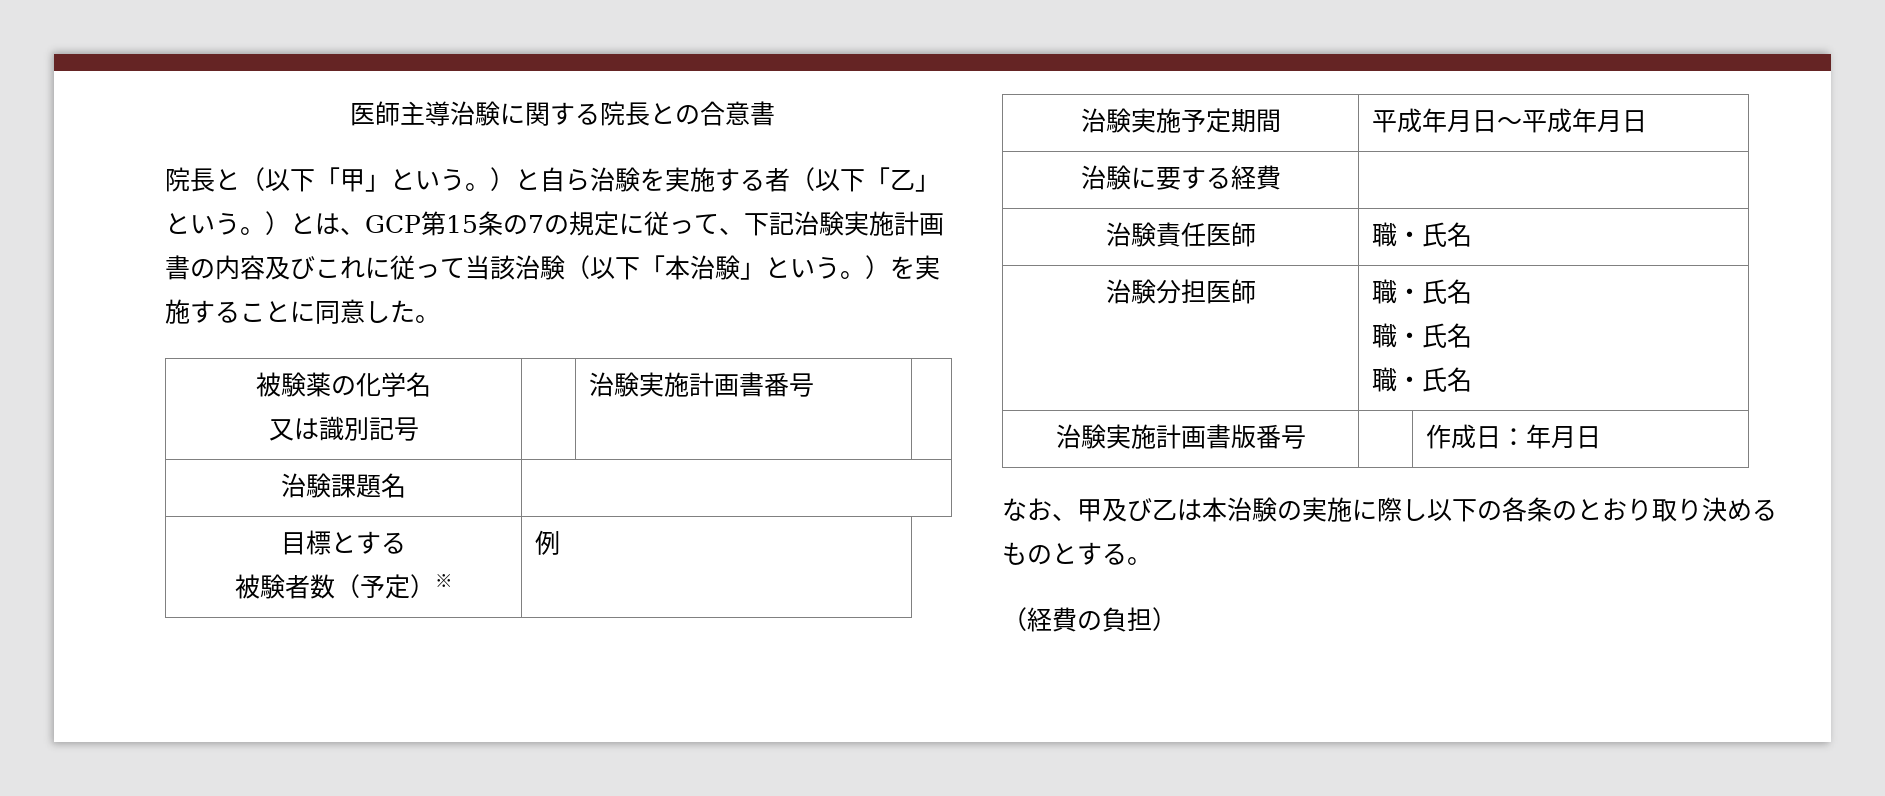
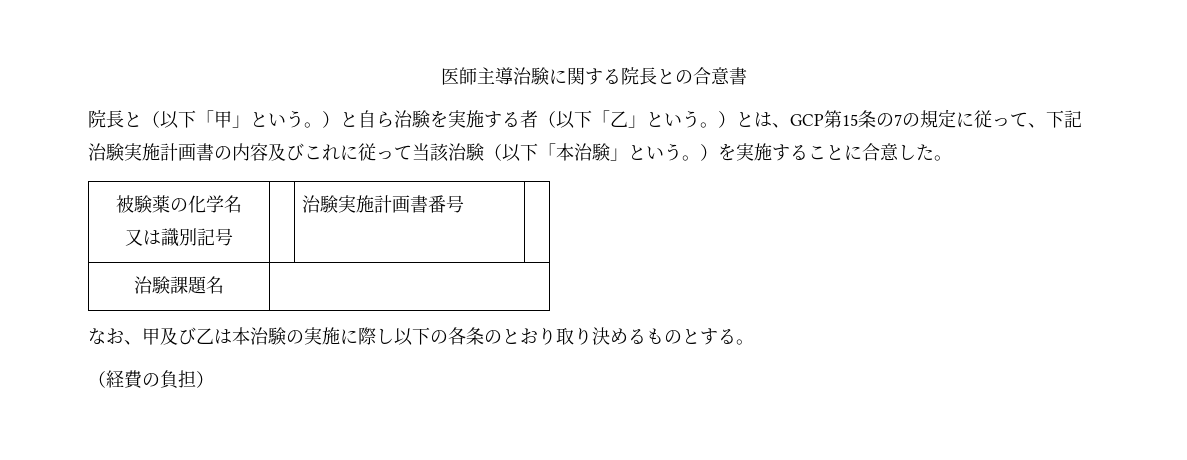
[315,301,340,324] 同 -> [862,143,880,161] 合
[281,530,406,555] [234,574,453,599] [534,530,560,555] [1080,108,1281,133] [1371,108,1647,133] [1080,165,1281,190] [1105,222,1256,247] [1371,222,1472,247] [1105,279,1256,304] [1371,279,1472,304] [1371,323,1472,348] [1371,367,1472,392] [1055,424,1306,449] [1425,424,1601,449] // 目標とする // 被験者数（予定）※ | 例 // 治験実施予定期間 | 平成年月日～平成年月日 // 治験に要する経費 | // 治験責任医師 | 職・氏名 // 治験分担医師 | 職・氏名 // 職・氏名 // 職・氏名 // 治験実施計画書版番号 | | 作成日：年月日 -> (224, 285) none

